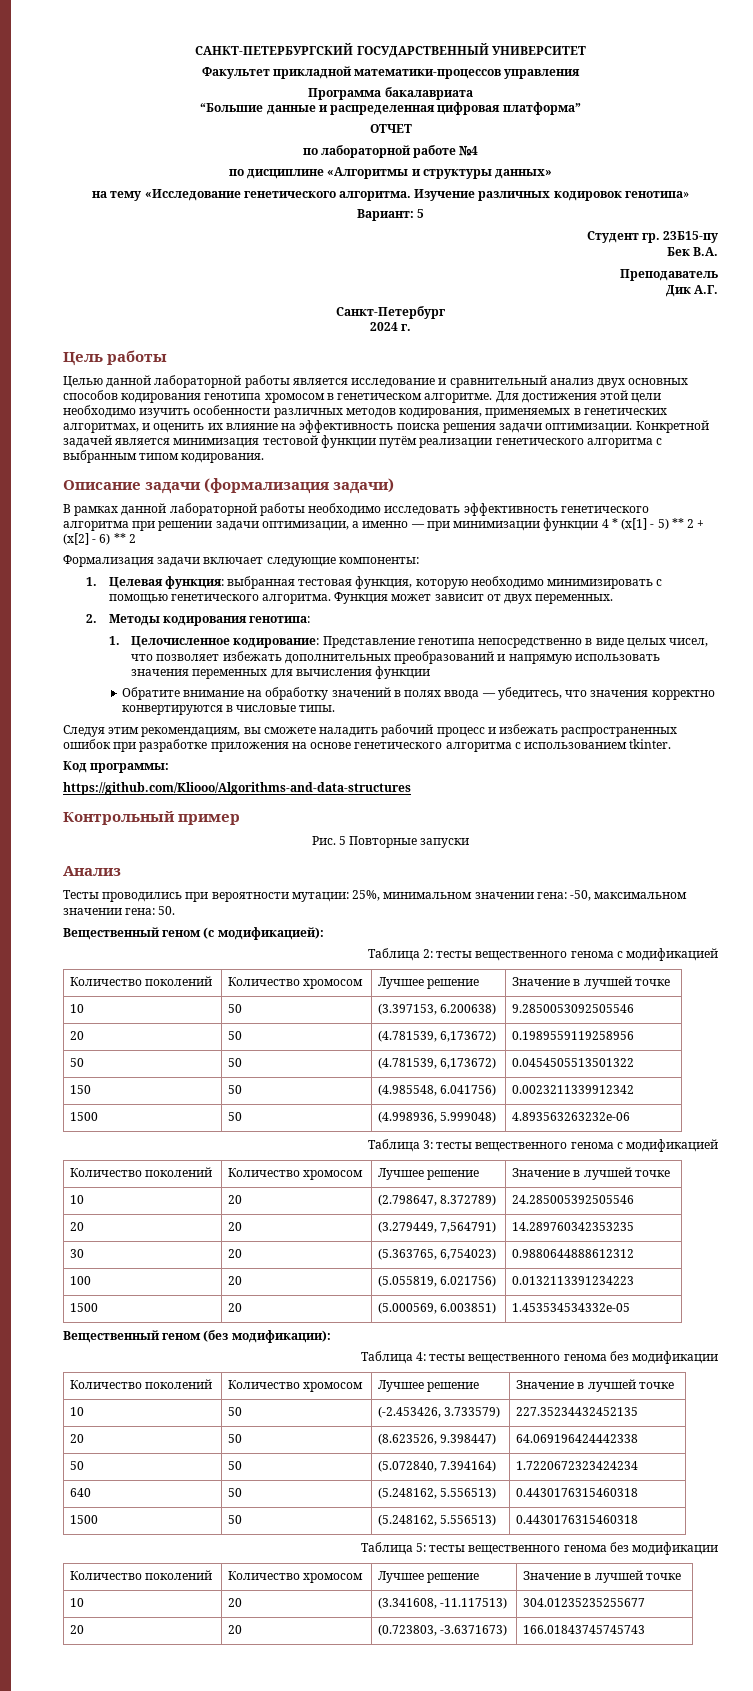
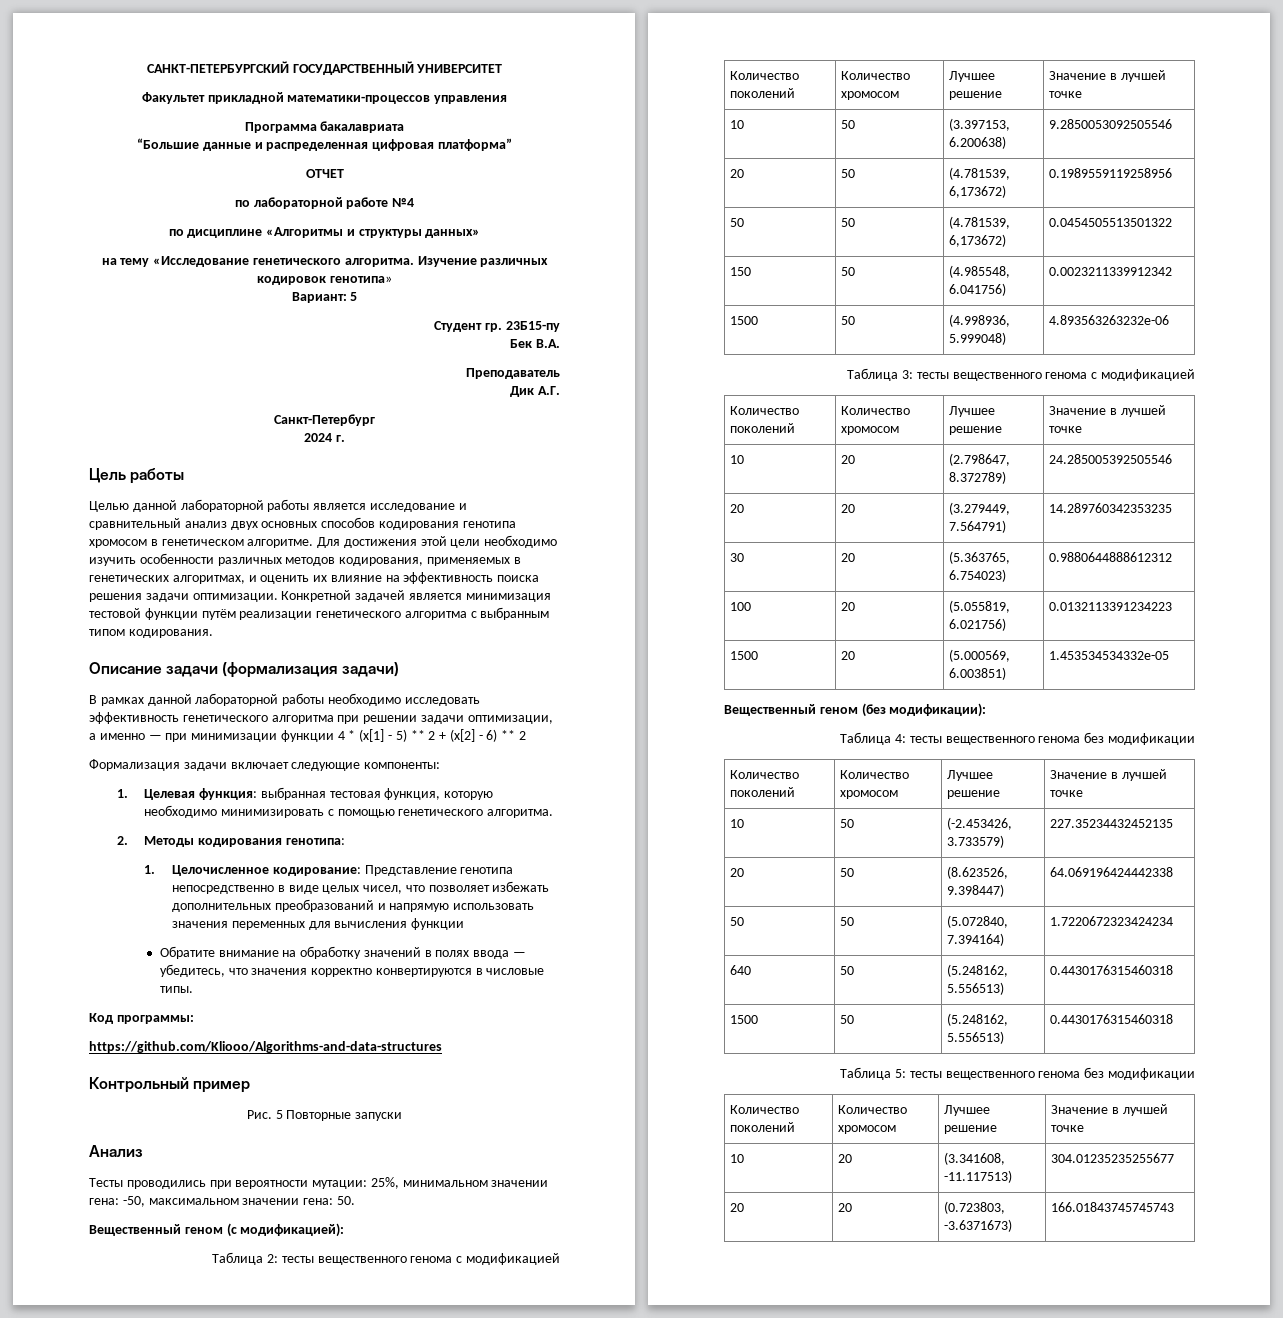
[334,592,614,604] Функция может зависит от двух переменных. -> (554, 813) none
[63,724,678,737] [63,739,672,752] // Следуя этим рекомендациям, вы сможете наладить рабочий процесс и избежать распространенных ошибок при разработке приложения на основе генетического алгоритма с использованием tkinter. -> (193, 989) none
[440,1221,497,1233] 7,564791) -> [949,520,1007,533] 7.564791)
[440,1248,497,1260] 6,754023) -> [949,569,1007,582] 6.754023)

